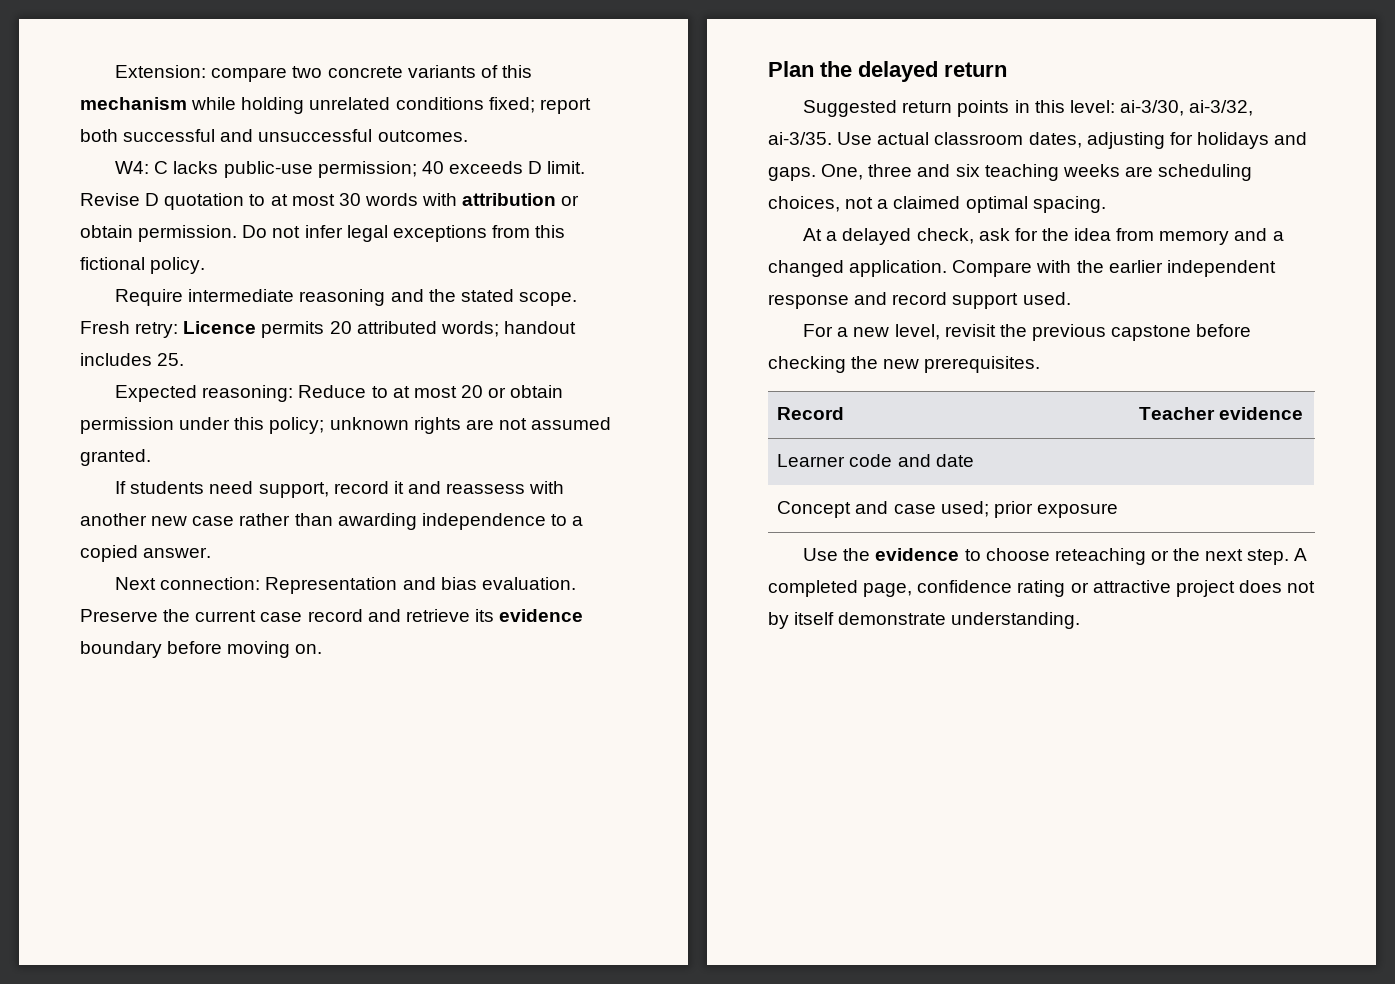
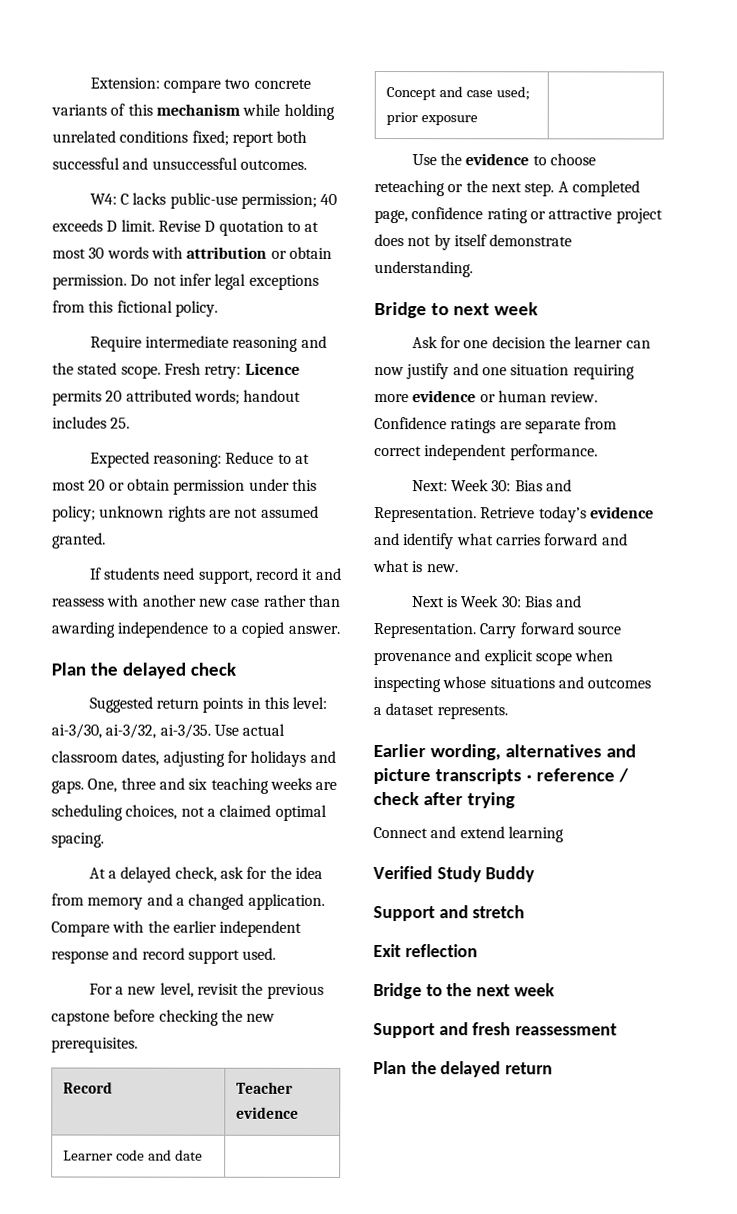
[115,577,576,594] [80,609,584,622] [80,641,323,658] [768,61,1007,82] // Next connection: Representation and bias evaluation. Preserve the current case record and retrieve its evidence boundary before moving on. // Plan the delayed return -> [51,662,236,679] // Plan the delayed check
(1081, 620) none -> [374,302,538,319] [411,336,651,349] [374,363,635,380] [374,390,599,403] [374,417,618,434] [374,444,598,461] [411,479,573,492] [374,506,654,523] [374,533,628,550] [373,560,459,573] [410,595,583,608] [373,622,621,639] [373,649,614,666] [373,676,652,693] [373,703,508,720] [373,744,636,761] [373,768,629,785] [373,792,515,809] [373,826,564,843] [373,866,536,883] [373,905,526,922] [373,944,478,958] [373,983,555,1000] [373,1022,618,1039] [373,1061,554,1078] // Bridge to next week // Ask for one decision the learner can now justify and one situation requiring more evidence or human review. Confidence ratings are separate from correct independent performance. // Next: Week 30: Bias and Representation. Retrieve today’s evidence and identify what carries forward and what is new. // Next is Week 30: Bias and Representation. Carry forward source provenance and explicit scope when inspecting whose situations and outcomes a dataset represents. // Earlier wording, alternatives and picture transcripts · reference / check after trying // Connect and extend learning // Verified Study Buddy // Support and stretch // Exit reflection // Bridge to the next week // Support and fresh reassessment // Plan the delayed return

